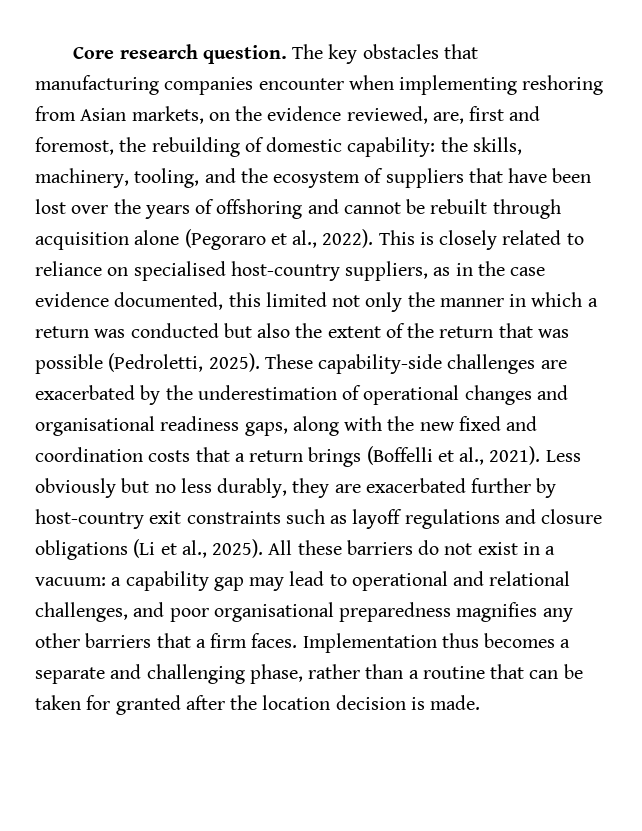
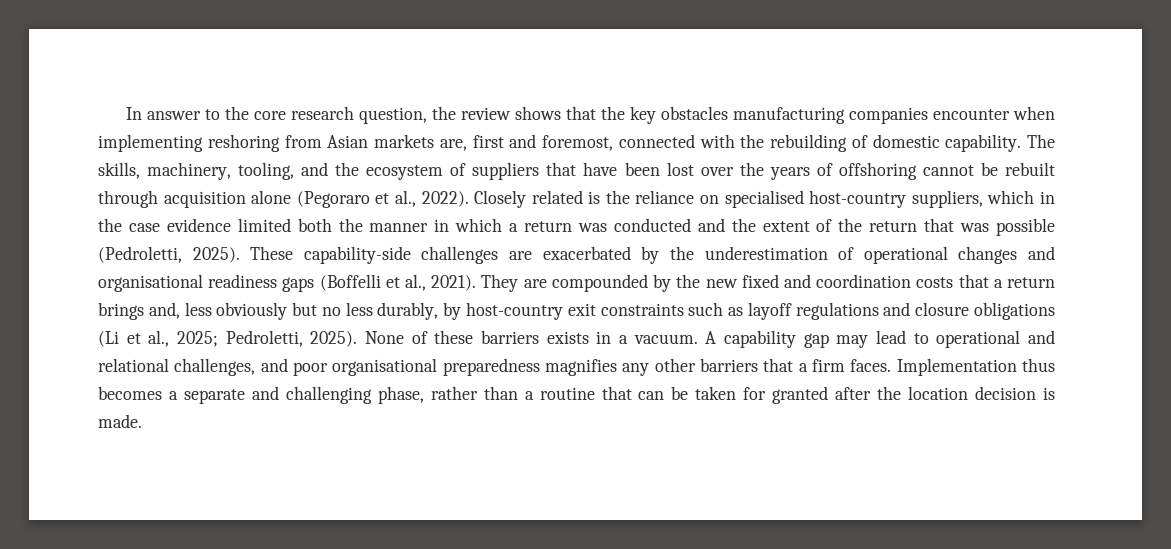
[73,44,324,64] Core research question. The -> [126,106,626,124] In answer to the core research question, the review shows that the
[443,44,478,59] that -> (729, 113) none
[131,106,428,124] markets, on the evidence reviewed, -> [374,134,434,148] markets
(114, 146) none -> [618,134,735,148] connected with
[347,137,468,157] capability: the -> [945,134,1055,152] capability. The
[307,199,339,214] and -> (917, 171) none
[378,230,584,250] This is closely related to -> [474,190,630,208] Closely related is the
[433,267,451,276] as -> [987,190,1035,204] which
[114,292,403,312] documented, this limited not only -> [237,218,332,232] limited both
[223,323,291,338] but also -> [697,218,725,232] and
[244,416,383,436] gaps, along with -> [282,274,672,292] gaps (Boffelli et al., 2021). They are compounded by
[366,446,581,465] (Boffelli et al., 2021). Less -> [148,302,212,319] and, less
[292,478,532,498] they are exacerbated further -> (439, 311) none
[212,539,556,558] [35,577,122,586] 2025). All these barriers do not exist in a vacuum: a -> [177,330,717,347] 2025; Pedroletti, 2025). None of these barriers exists in a vacuum. A

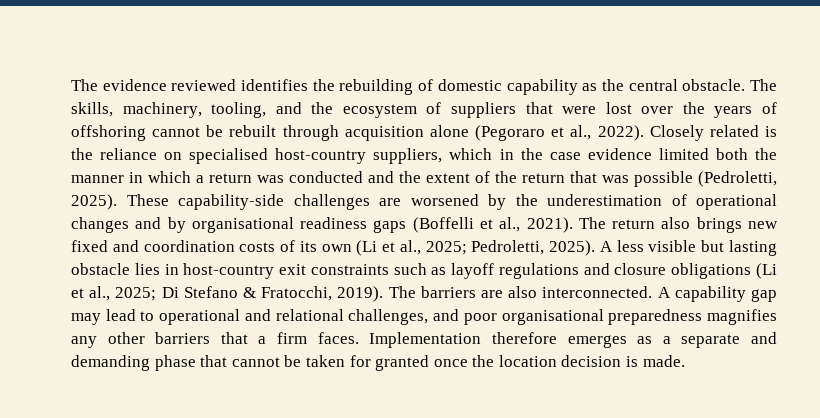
[126,106,1055,124] [98,134,1022,152] In answer to the core research question, the review shows that the key obstacles manufacturing companies encounter when implementing reshoring from Asian markets are, first and foremost, connected with the rebuilding of domestic capability. -> [71,79,746,95] The evidence reviewed identifies the rebuilding of domestic capability as the central obstacle.
[583,162,660,176] have been -> [562,106,597,114] were
[542,246,631,260] exacerbated -> [410,194,479,206] worsened
(1056, 253) none -> [167,217,186,233] by
[481,274,701,292] They are compounded by the -> [578,217,742,233] The return also brings
[958,274,1055,288] [98,302,462,320] that a return brings and, less obviously but no less durably, by -> [280,240,777,256] [71,263,179,275] of its own (Li et al., 2025; Pedroletti, 2025). A less visible but lasting obstacle lies in
[225,330,698,347] Pedroletti, 2025). None of these barriers exists in a vacuum. -> [161,286,653,302] Di Stefano & Fratocchi, 2019). The barriers are also interconnected.
[1022,358,1056,372] [98,386,665,404] thus becomes a separate and challenging phase, rather than a routine that can -> [491,332,777,348] [71,355,280,371] therefore emerges as a separate and demanding phase that cannot
[835,387,872,400] after -> [433,359,468,367] once

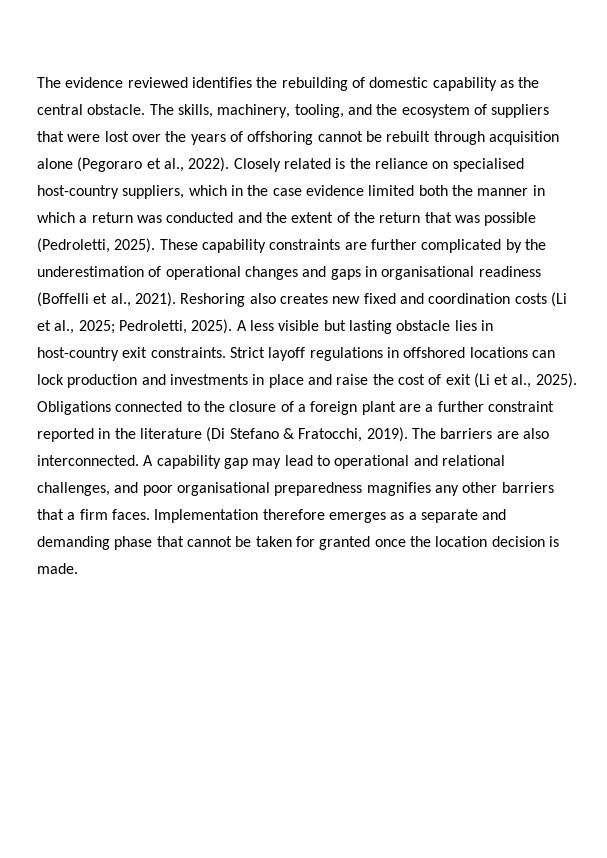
[178,194,479,210] capability-side challenges are worsened -> [201,239,502,253] capability constraints are further complicated
[167,217,186,233] by -> [330,266,377,280] gaps in
[373,220,407,233] gaps -> (541, 271) none
[578,217,742,233] The return also brings -> [180,293,328,307] Reshoring also creates
[280,240,352,252] of its own -> (547, 298) none
[310,263,777,279] [71,286,179,301] constraints such as layoff regulations and closure obligations (Li et al., 2025; Di -> [150,347,555,361] [37,373,577,388] [37,401,554,415] [37,427,226,442] constraints. Strict layoff regulations in offshored locations can lock production and investments in place and raise the cost of exit (Li et al., 2025). Obligations connected to the closure of a foreign plant are a further constraint reported in the literature (Di

